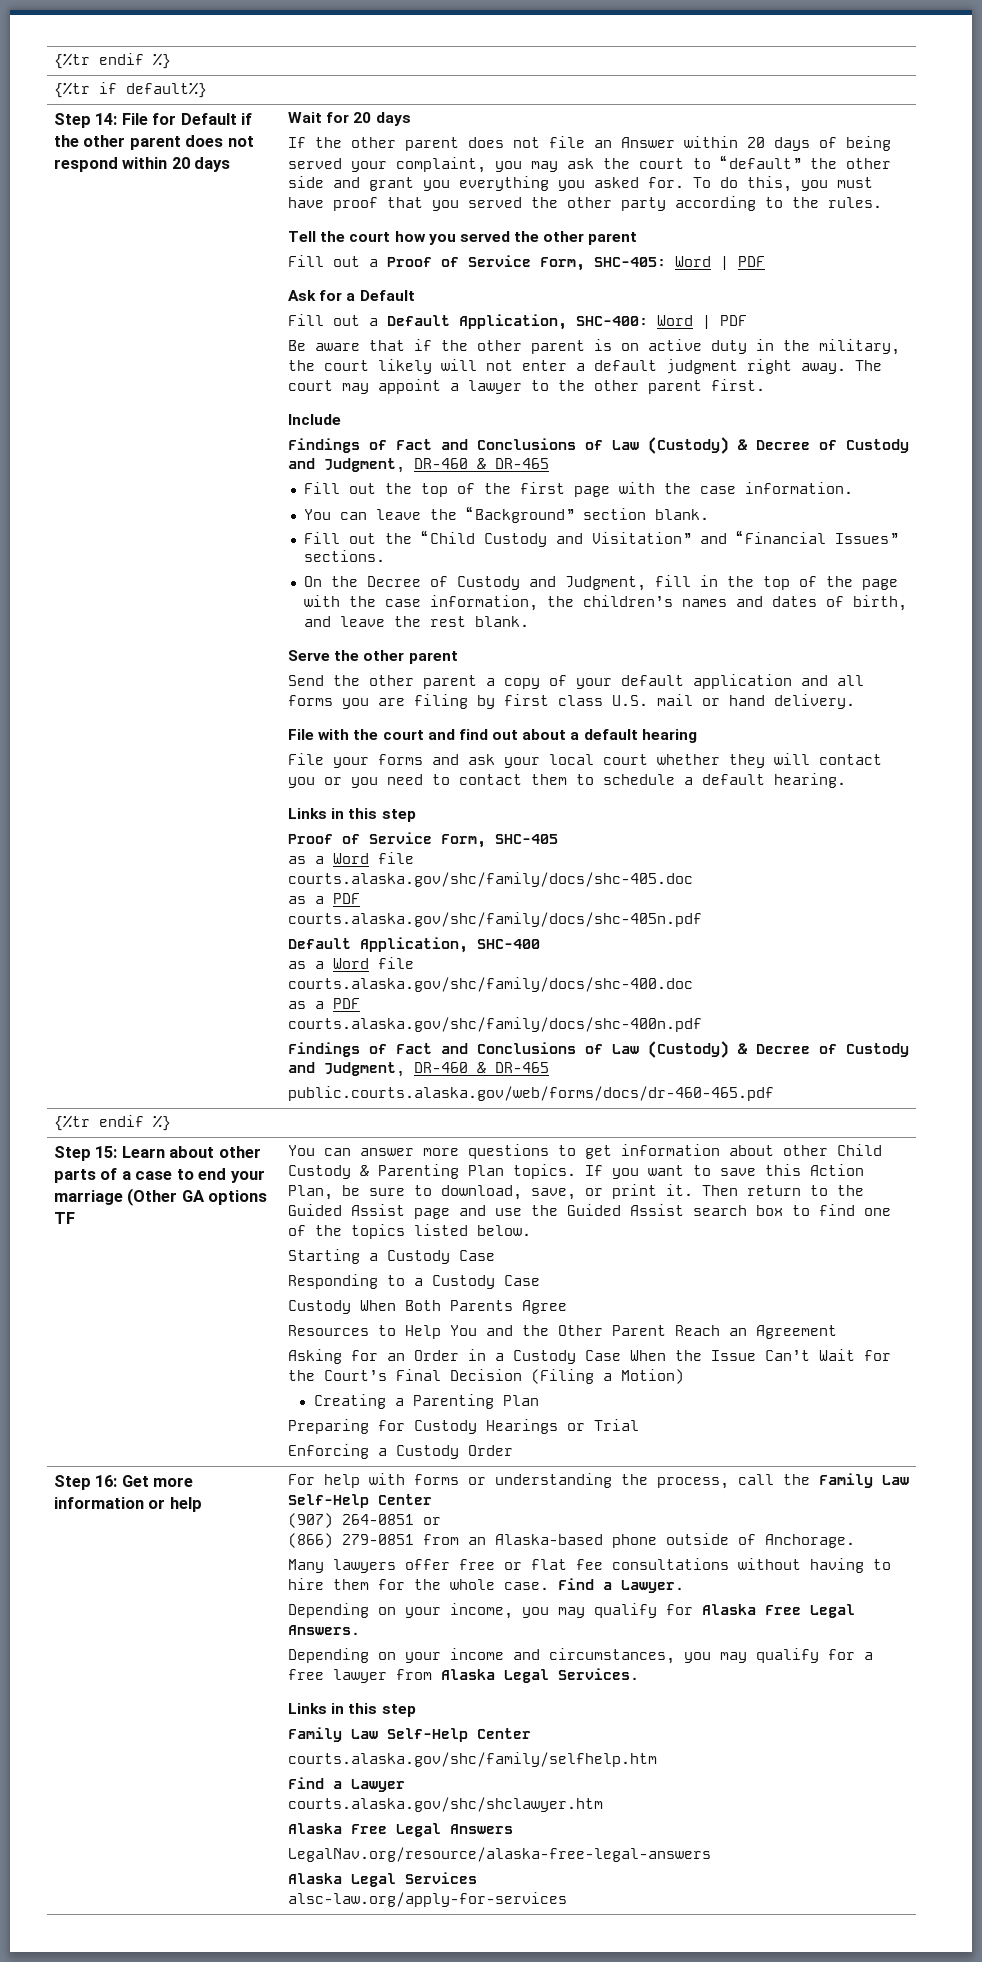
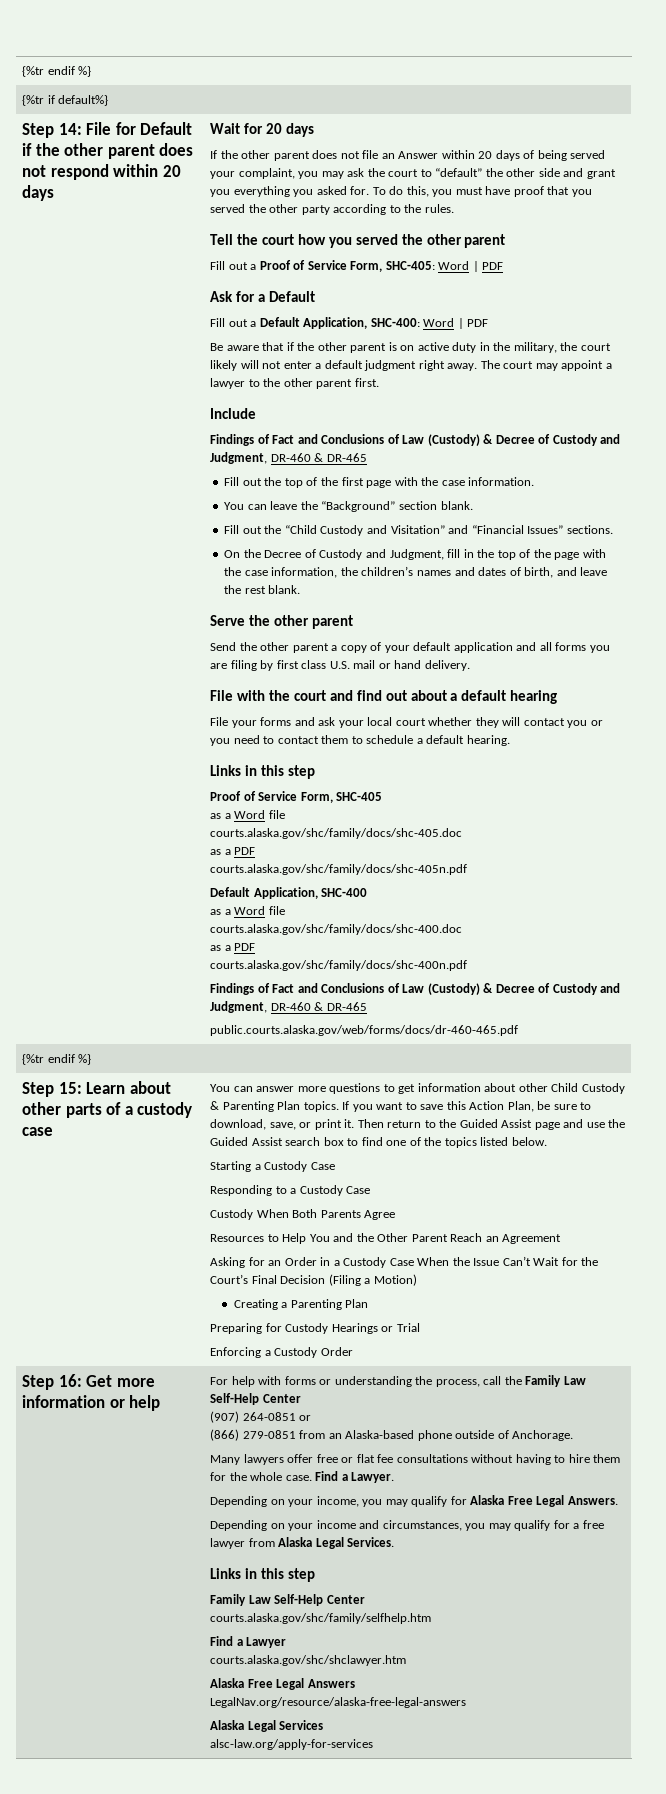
[135,1168,265,1183] [53,1188,268,1206] [53,1212,75,1224] case to end your marriage (Other GA options TF -> [136,1102,192,1118] [22,1127,54,1136] custody case

